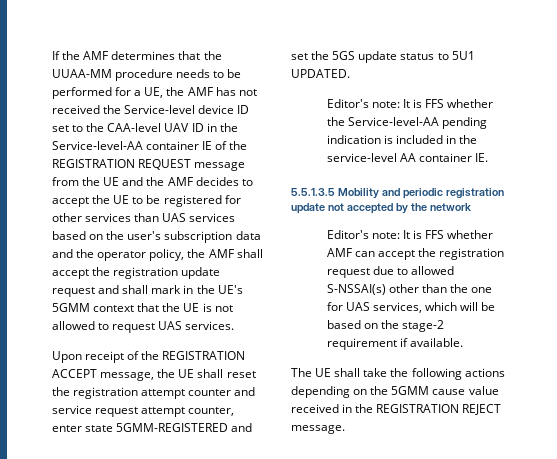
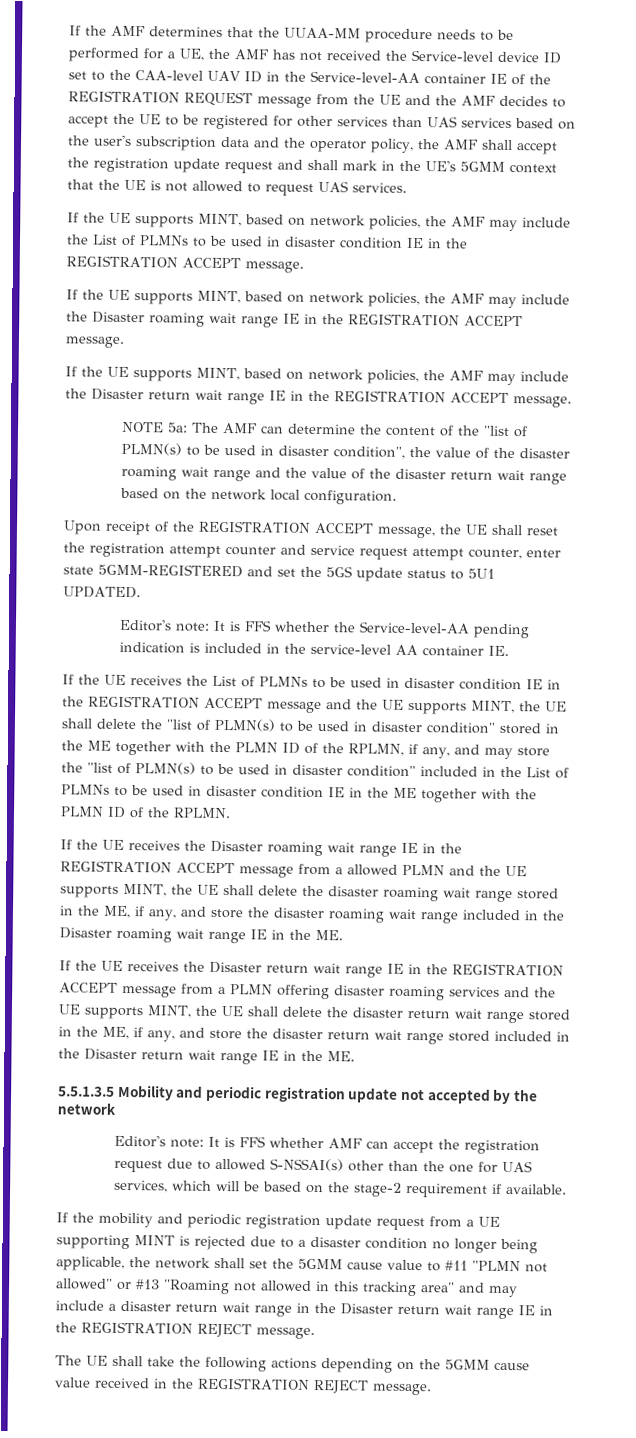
(235, 325) none -> [67,212,571,232] [66,234,468,249] [66,255,304,273] [66,289,570,309] [66,311,523,328] [65,336,124,348] [65,366,569,386] [65,388,572,408] [121,421,529,438] [121,442,571,459] [121,465,568,485] [120,487,398,505] // If the UE supports MINT, based on network policies, the AMF may include the List of PLMNs to be used in disaster condition IE in the REGISTRATION ACCEPT message. // If the UE supports MINT, based on network policies, the AMF may include the Disaster roaming wait range IE in the REGISTRATION ACCEPT message. // If the UE supports MINT, based on network policies, the AMF may include the Disaster return wait range IE in the REGISTRATION ACCEPT message. // NOTE 5a: The AMF can determine the content of the "list of PLMN(s) to be used in disaster condition", the value of the disaster roaming wait range and the value of the disaster return wait range based on the network local configuration.
(489, 157) none -> [62,674,561,691] [62,695,567,715] [61,718,559,735] [61,740,550,760] [61,762,569,779] [61,784,537,803] [60,806,231,819] [60,839,462,857] [60,860,527,878] [60,883,559,903] [59,905,565,924] [59,927,343,944] [59,960,564,978] [59,982,556,1001] [58,1004,570,1024] [58,1026,570,1045] [58,1048,355,1065] // If the UE receives the List of PLMNs to be used in disaster condition IE in the REGISTRATION ACCEPT message and the UE supports MINT, the UE shall delete the "list of PLMN(s) to be used in disaster condition" stored in the ME together with the PLMN ID of the RPLMN, if any, and may store the "list of PLMN(s) to be used in disaster condition" included in the List of PLMNs to be used in disaster condition IE in the ME together with the PLMN ID of the RPLMN. // If the UE receives the Disaster roaming wait range IE in the REGISTRATION ACCEPT message from a allowed PLMN and the UE supports MINT, the UE shall delete the disaster roaming wait range stored in the ME, if any, and store the disaster roaming wait range included in the Disaster roaming wait range IE in the ME. // If the UE receives the Disaster return wait range IE in the REGISTRATION ACCEPT message from a PLMN offering disaster roaming services and the UE supports MINT, the UE shall delete the disaster return wait range stored in the ME, if any, and store the disaster return wait range stored included in the Disaster return wait range IE in the ME.
(464, 342) none -> [56,1212,500,1231] [56,1234,538,1254] [56,1256,548,1273] [56,1278,518,1298] [55,1300,553,1320] [55,1321,315,1339] // If the mobility and periodic registration update request from a UE supporting MINT is rejected due to a disaster condition no longer being applicable, the network shall set the 5GMM cause value to #11 "PLMN not allowed" or #13 "Roaming not allowed in this tracking area" and may include a disaster return wait range in the Disaster return wait range IE in the REGISTRATION REJECT message.

